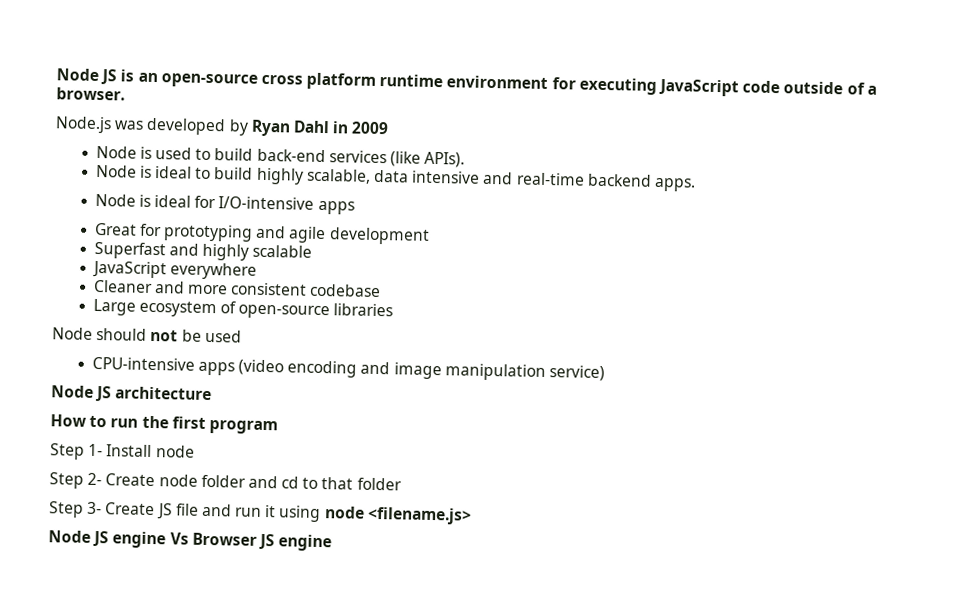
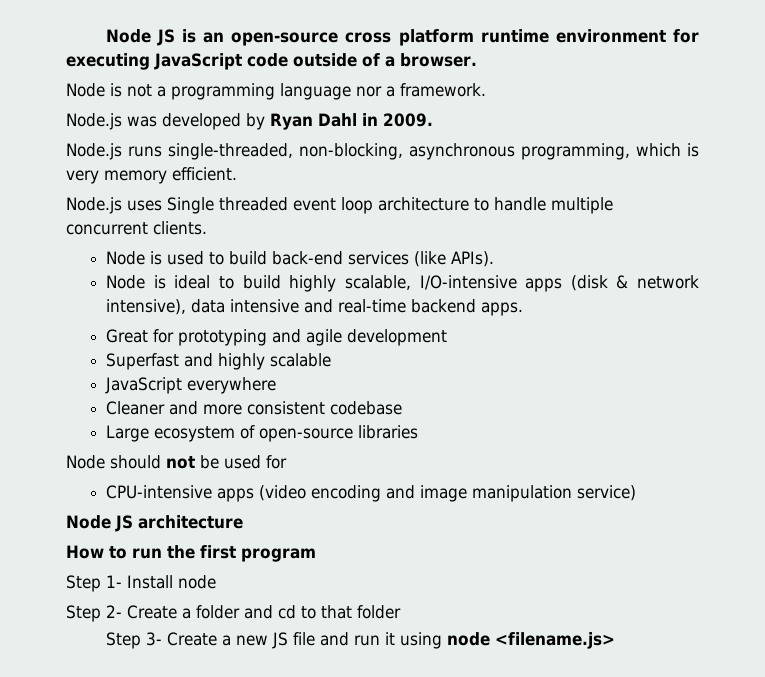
(125, 94) none -> [66,83,486,100] // Node is not a programming language nor a framework.
[351,121,390,135] 2009 -> [383,113,433,127] [66,143,699,160] [66,167,237,184] [66,197,613,214] [66,221,207,235] 2009. // Node.js runs single-threaded, non-blocking, asynchronous programming, which is very memory efficient. // Node.js uses Single threaded event loop architecture to handle multiple concurrent clients.
(371, 176) none -> [419,275,699,292] [106,299,187,315] I/O-intensive apps (disk & network intensive),
[94,193,355,215] // Node is ideal for I/O-intensive apps -> (524, 309) none
(242, 336) none -> [266,455,287,469] for
[158,474,198,487] node -> [182,608,191,619] a
(156, 509) none -> [221,635,268,646] a new
[48,530,333,552] // Node JS engine Vs Browser JS engine -> (615, 640) none

